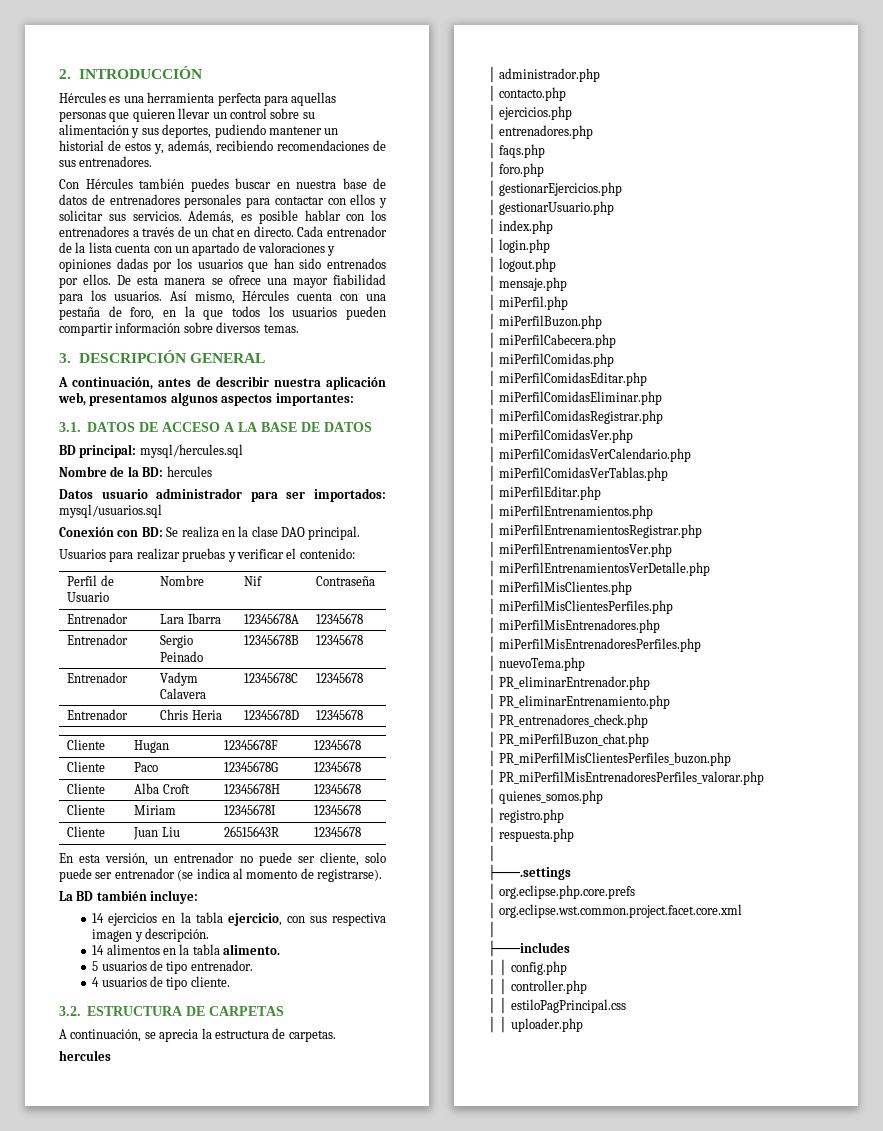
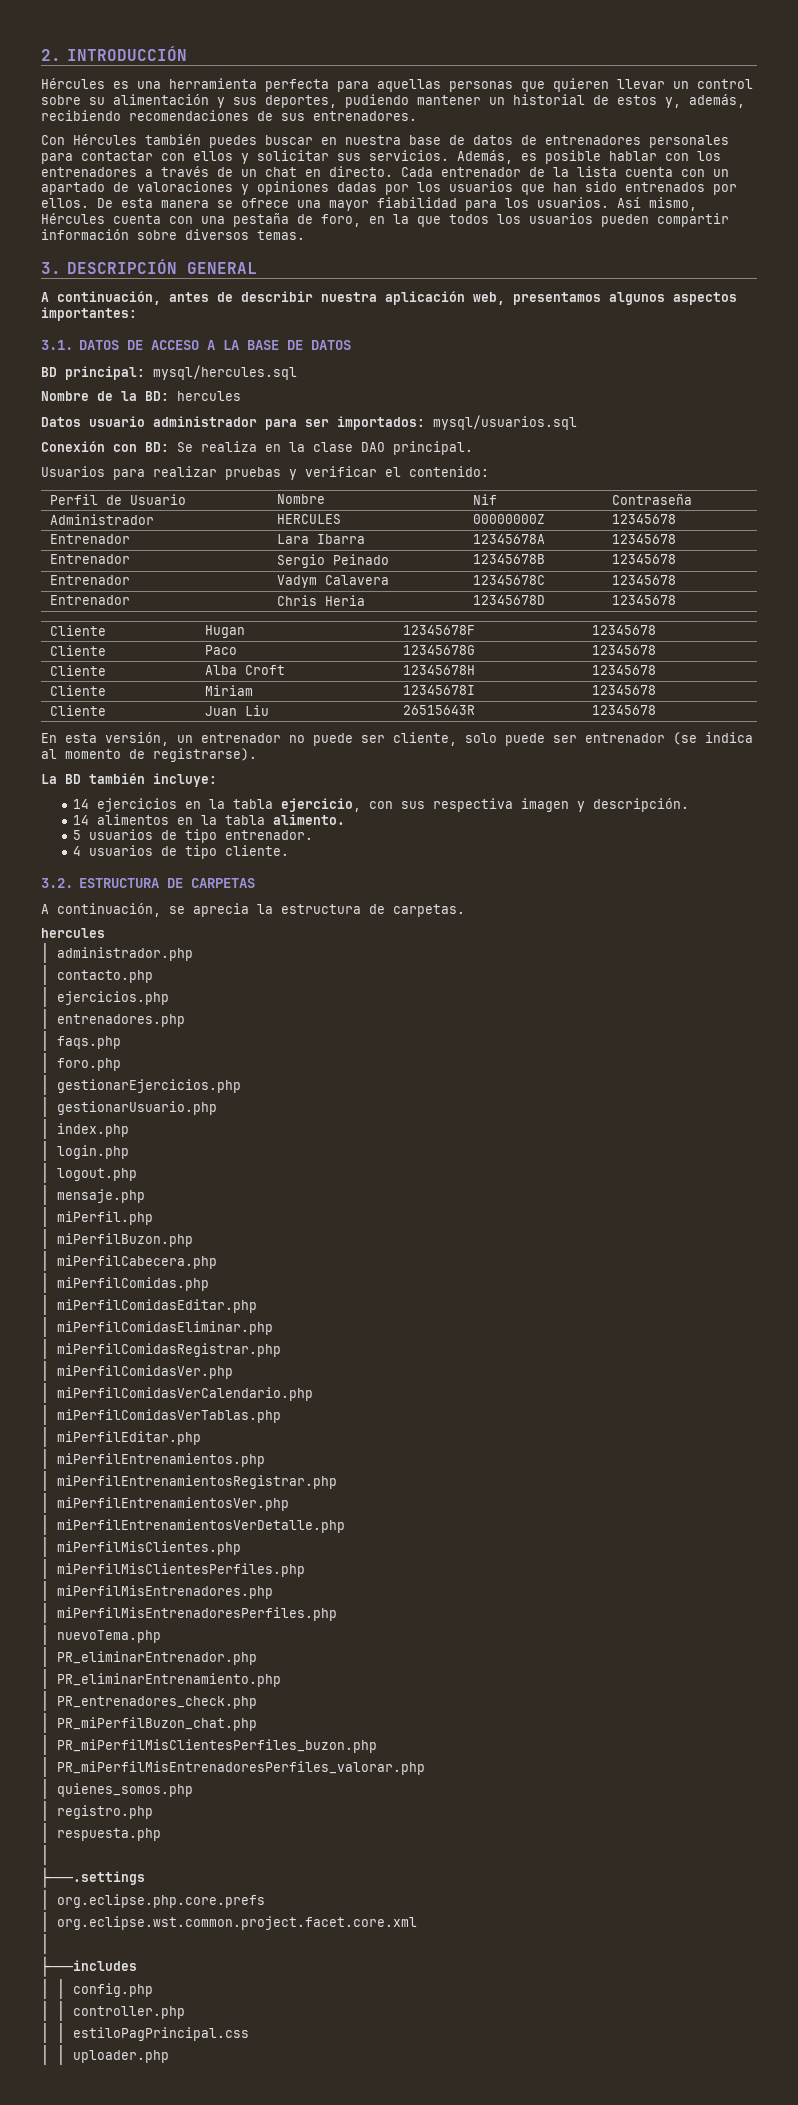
(376, 581) none -> [49,514,154,525] [276,514,341,524] [472,514,545,524] [611,514,676,524] // Administrador | HERCULES | 00000000Z | 12345678

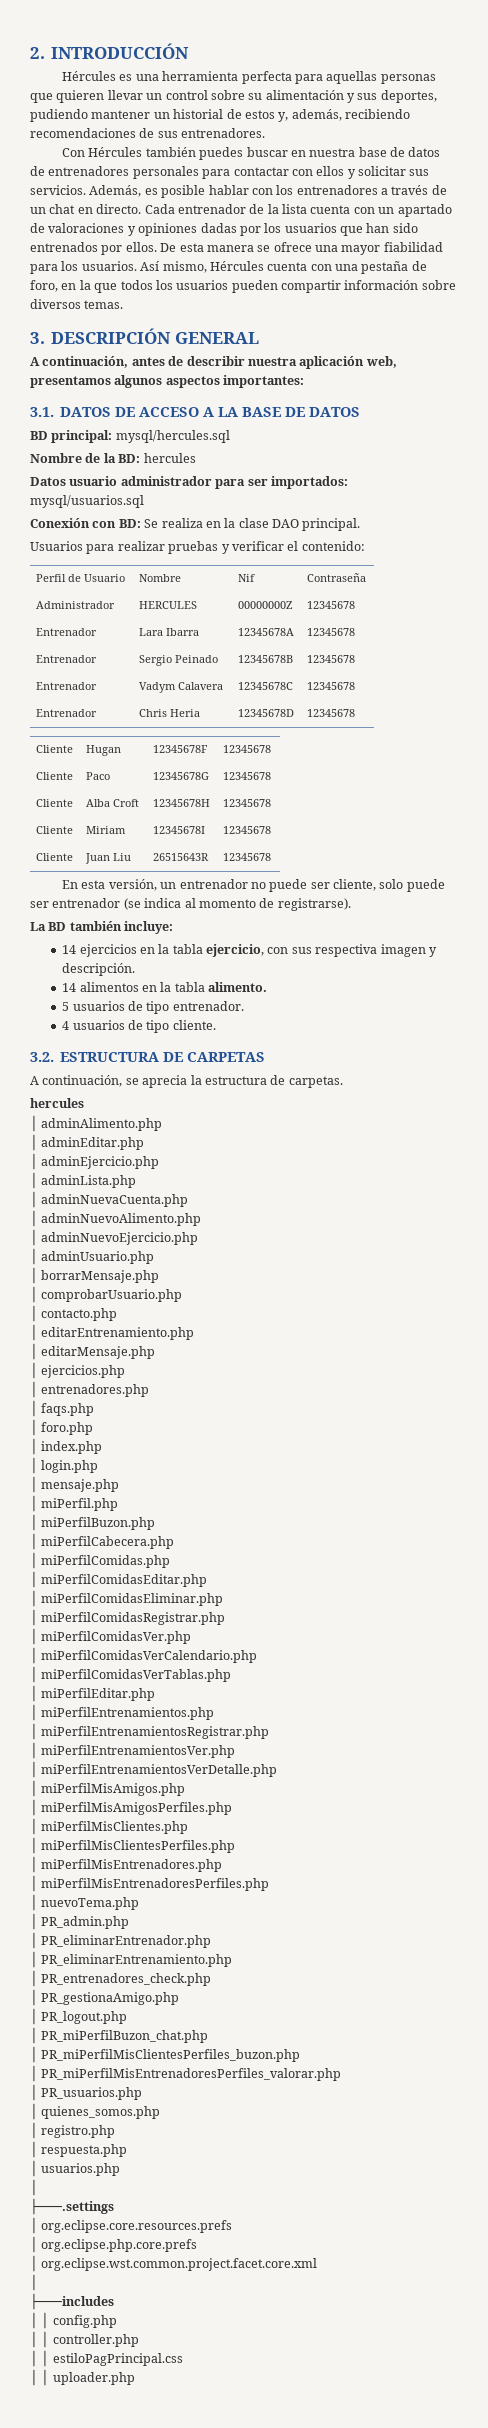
[57,947,193,961] [41,965,153,985] administrador.php // │ contacto.php -> [41,1118,163,1131] [30,1134,145,1151] [30,1153,160,1170] [30,1172,137,1189] [30,1191,189,1208] [30,1210,202,1227] [30,1229,199,1246] [30,1248,155,1265] [30,1267,160,1284] [30,1286,183,1303] [30,1305,118,1322] [30,1324,195,1341] [30,1343,156,1360] adminAlimento.php // │ adminEditar.php // │ adminEjercicio.php // │ adminLista.php // │ adminNuevaCuenta.php // │ adminNuevoAlimento.php // │ adminNuevoEjercicio.php // │ adminUsuario.php // │ borrarMensaje.php // │ comprobarUsuario.php // │ contacto.php // │ editarEntrenamiento.php // │ editarMensaje.php
[41,1075,241,1095] [41,1097,217,1117] // │ gestionarEjercicios.php // │ gestionarUsuario.php -> (94, 1428) none
[41,1163,137,1183] // │ logout.php -> (99, 1466) none
(345, 1526) none -> [30,1780,186,1797] [30,1799,233,1816] // │ miPerfilMisAmigos.php // │ miPerfilMisAmigosPerfiles.php
(161, 1636) none -> [30,1913,130,1930] // │ PR_admin.php
(257, 1702) none -> [30,1989,180,2006] [30,2008,128,2025] // │ PR_gestionaAmigo.php // │ PR_logout.php
(425, 1768) none -> [30,2084,143,2101] // │ PR_usuarios.php
(161, 1834) none -> [30,2160,121,2177] // │ usuarios.php
(145, 1877) none -> [30,2217,233,2234] // │ org.eclipse.core.resources.prefs

